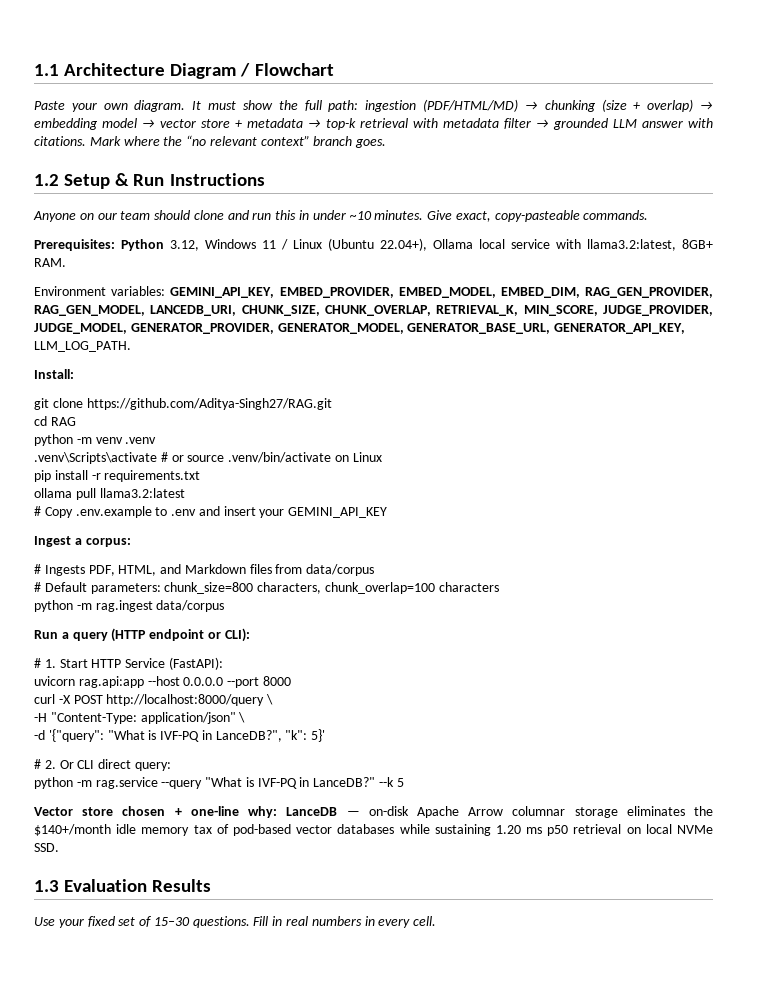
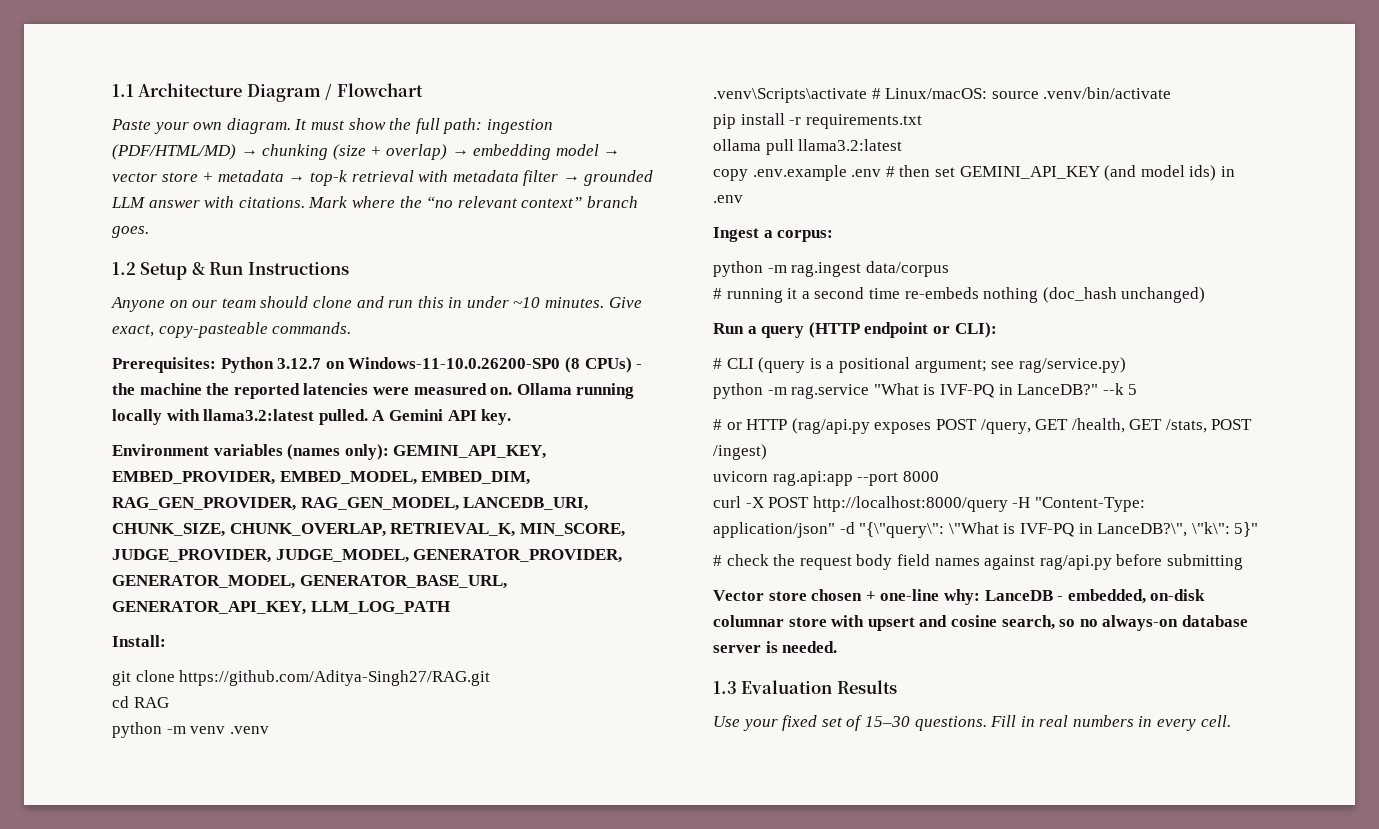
[170,238,713,251] [34,258,66,267] [34,286,166,296] 3.12, Windows 11 / Linux (Ubuntu 22.04+), Ollama local service with llama3.2:latest, 8GB+ RAM. // Environment variables: -> [277,357,643,373] [112,383,635,399] [112,409,512,425] [112,444,389,460] 3.12.7 on Windows-11-10.0.26200-SP0 (8 CPUs) - the machine the reported latencies were measured on. Ollama running locally with llama3.2:latest pulled. A Gemini API key. // Environment variables (names only):
[34,341,131,352] LLM_LOG_PATH. -> [310,601,450,614] LLM_LOG_PATH
[171,455,184,462] or -> [885,88,988,99] Linux/macOS:
[334,452,382,462] on Linux -> (1172, 93) none
[34,506,388,518] [34,536,131,547] [34,564,375,576] [34,582,499,594] [34,600,225,612] # Copy .env.example to .env and insert your GEMINI_API_KEY // Ingest a corpus: // # Ingests PDF, HTML, and Markdown files from data/corpus // # Default parameters: chunk_size=800 characters, chunk_overlap=100 characters // python -m rag.ingest data/corpus -> [713,165,1235,181] [713,195,743,203] [713,227,834,242] [713,261,949,277] [713,287,1206,303] copy .env.example .env # then set GEMINI_API_KEY (and model ids) in .env // Ingest a corpus: // python -m rag.ingest data/corpus // # running it a second time re-embeds nothing (doc_hash unchanged)
[44,657,223,670] [34,676,291,688] [34,694,274,706] [34,712,246,724] [34,729,326,742] [34,759,171,771] 1. Start HTTP Service (FastAPI): // uvicorn rag.api:app --host 0.0.0.0 --port 8000 // curl -X POST http://localhost:8000/query \ // -H "Content-Type: application/json" \ // -d '{"query": "What is IVF-PQ in LanceDB?", "k": 5}' // # 2. Or CLI direct query: -> [726,357,1126,373] CLI (query is a positional argument; see rag/service.py)
[161,780,203,789] --query -> (870, 391) none
(404, 782) none -> [713,418,1253,434] [713,444,767,460] [713,471,939,486] [713,496,1145,512] [713,522,1259,538] [713,554,1243,570] // # or HTTP (rag/api.py exposes POST /query, GET /health, GET /stats, POST /ingest) // uvicorn rag.api:app --port 8000 // curl -X POST http://localhost:8000/query -H "Content-Type: application/json" -d "{\"query\": \"What is IVF-PQ in LanceDB?\", \"k\": 5}" // # check the request body field names against rag/api.py before submitting
[346,806,713,818] [34,824,713,836] [34,843,59,852] — on-disk Apache Arrow columnar storage eliminates the $140+/month idle memory tax of pod-based vector databases while sustaining 1.20 ms p50 retrieval on local NVMe SSD. -> [1057,589,1206,604] [713,615,1248,631] [713,641,838,653] - embedded, on-disk columnar store with upsert and cosine search, so no always-on database server is needed.

